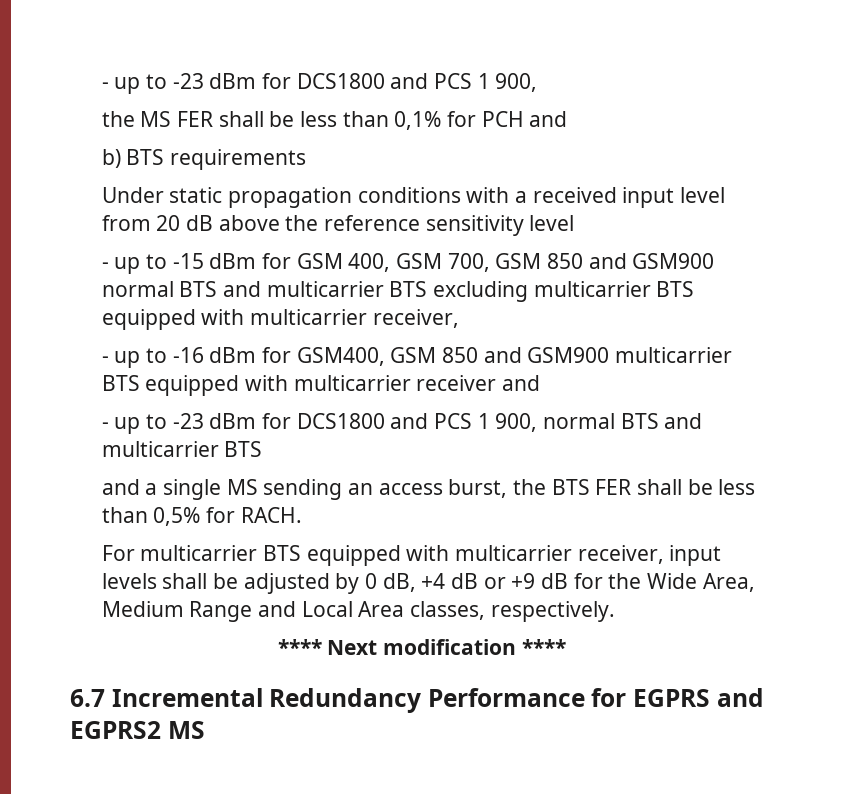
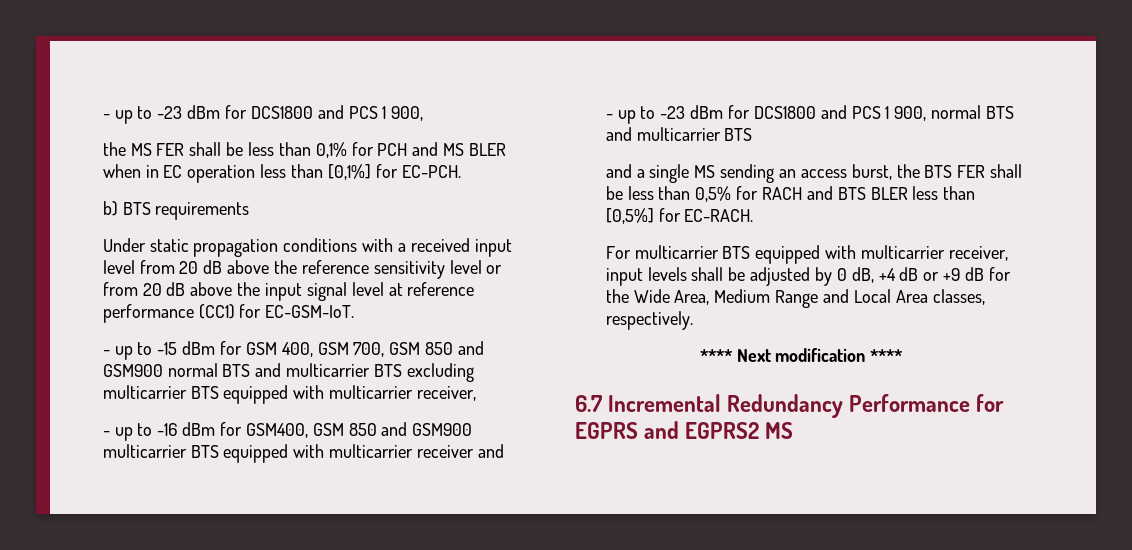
(568, 119) none -> [443,143,507,156] [102,164,461,183] MS BLER when in EC operation less than [0,1%] for EC-PCH.
(575, 223) none -> [486,265,503,274] [102,282,475,301] [102,304,355,323] or from 20 dB above the input signal level at reference performance (CC1) for EC-GSM-IoT.
[240,507,302,523] RACH. -> [762,186,976,200] [605,208,754,224] RACH and BTS BLER less than [0,5%] for EC-RACH.

